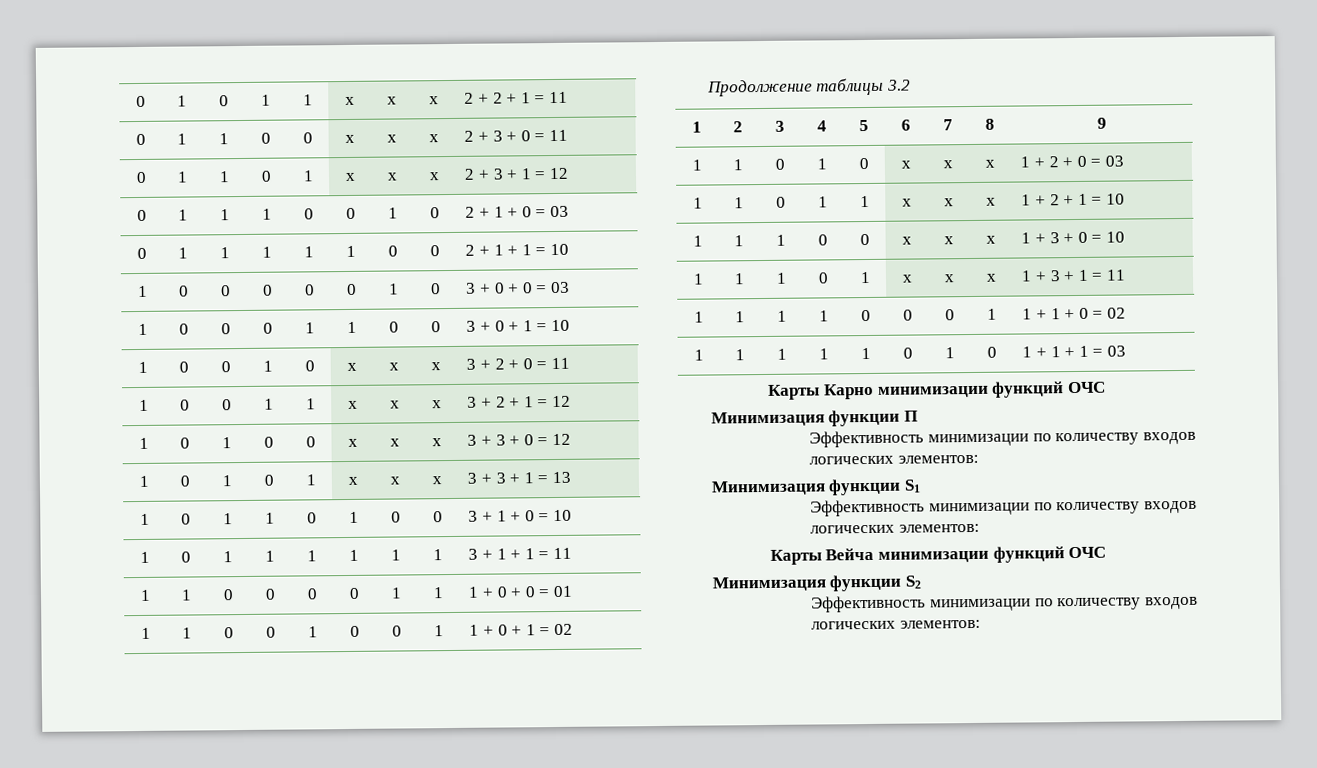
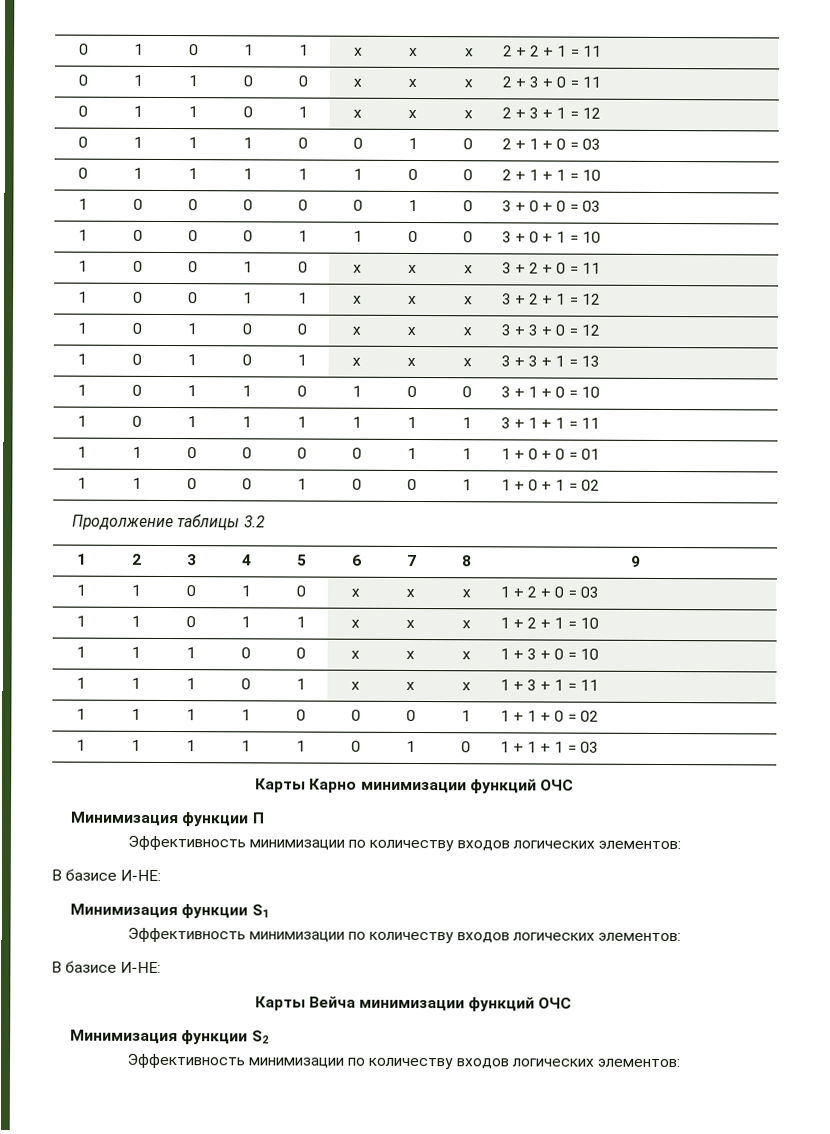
(979, 459) none -> [51,868,162,881] // В базисе И-НЕ:
(980, 528) none -> [51,960,162,973] // В базисе И-НЕ:

